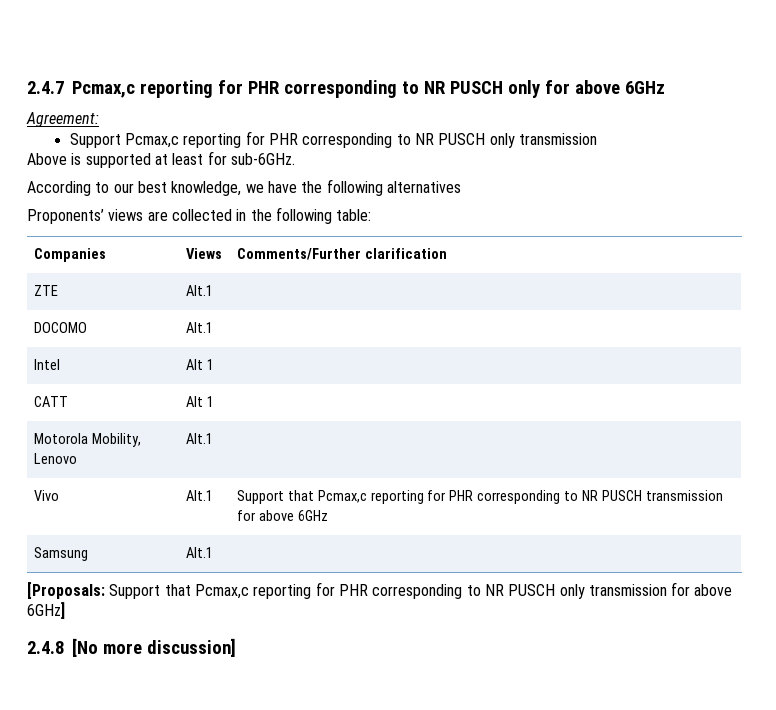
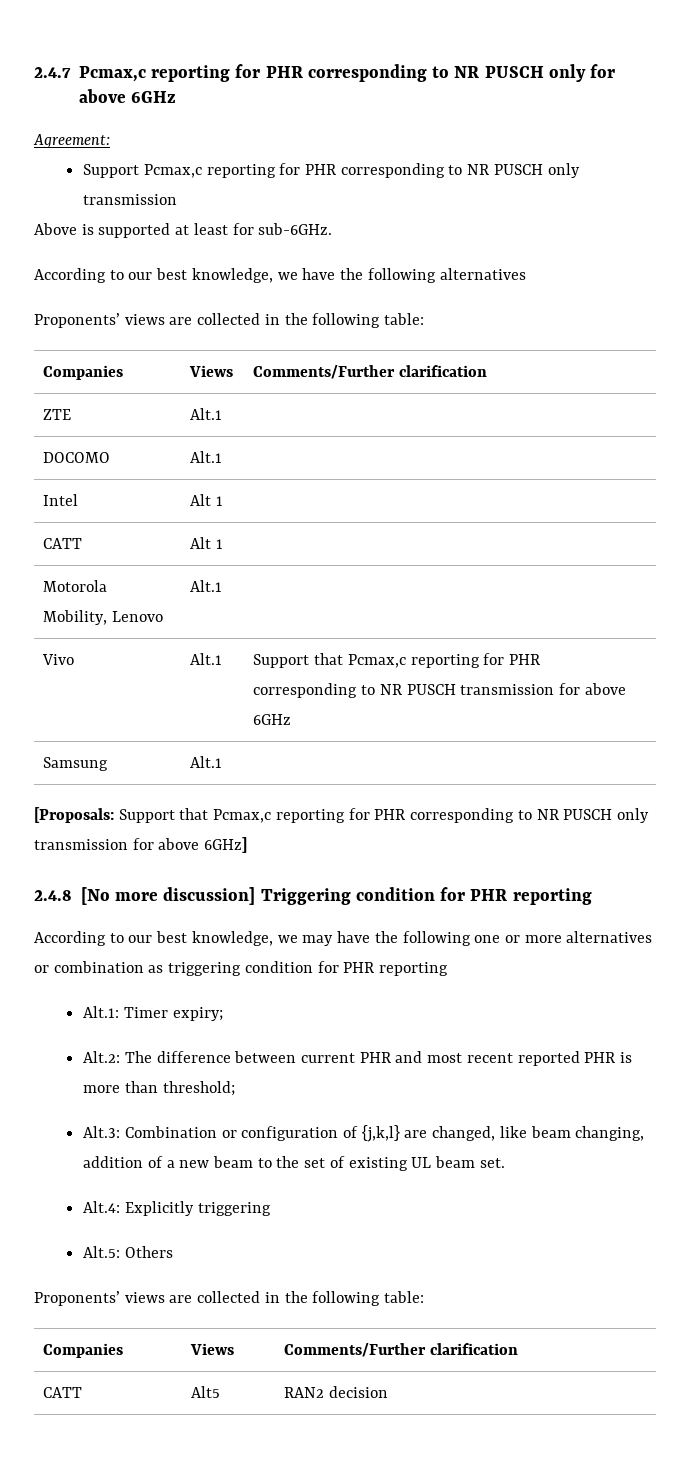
(236, 647) none -> [260,887,592,905] [34,931,653,946] [34,961,449,976] [83,1006,223,1021] [83,1051,633,1066] [83,1081,235,1096] [83,1125,645,1142] [83,1156,505,1171] [83,1201,271,1216] [83,1246,173,1258] [34,1291,425,1306] [43,1343,124,1358] [190,1343,235,1355] [284,1343,519,1357] [43,1387,83,1398] [191,1386,221,1398] [284,1386,389,1398] Triggering condition for PHR reporting // According to our best knowledge, we may have the following one or more alternatives or combination as triggering condition for PHR reporting // Alt.1: Timer expiry; // Alt.2: The difference between current PHR and most recent reported PHR is more than threshold; // Alt.3: Combination or configuration of {j,k,l} are changed, like beam changing, addition of a new beam to the set of existing UL beam set. // Alt.4: Explicitly triggering // Alt.5: Others // Proponents’ views are collected in the following table: // Companies | Views | Comments/Further clarification // CATT | Alt5 | RAN2 decision

